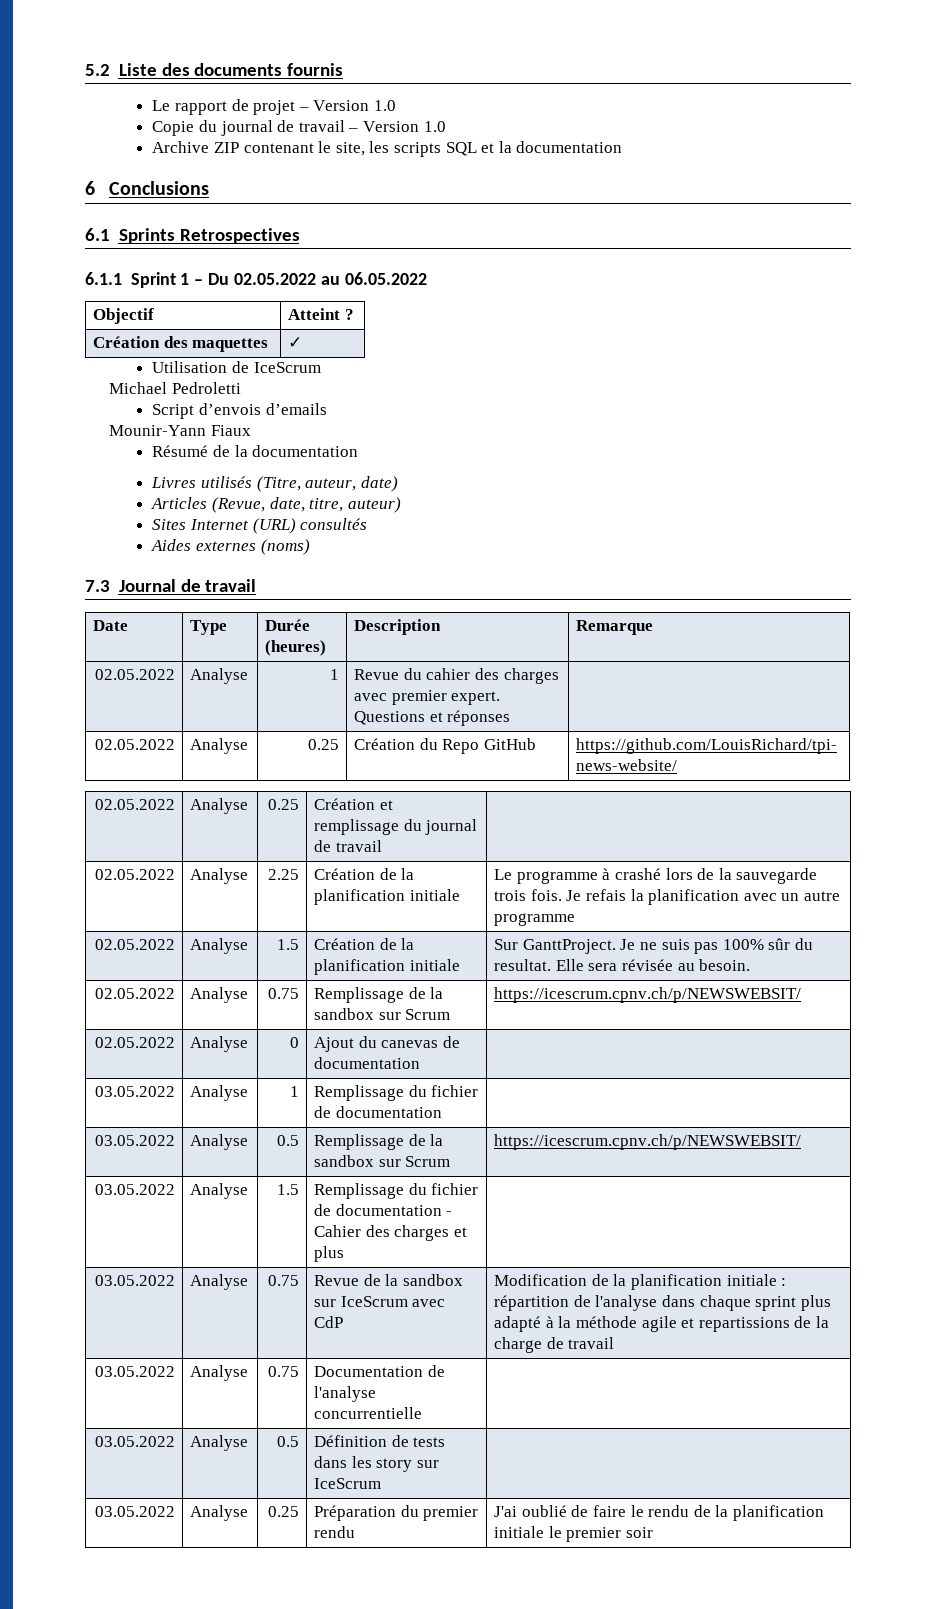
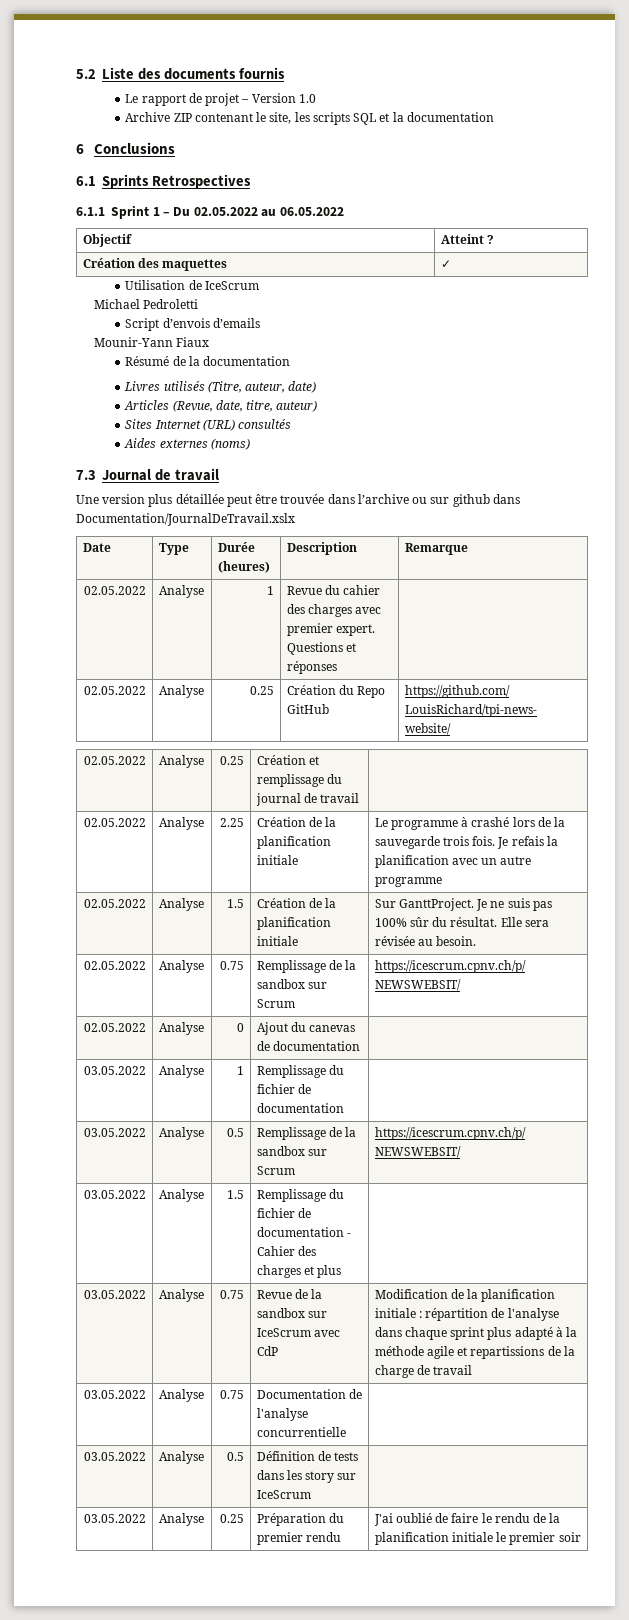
[152,120,446,136] // Copie du journal de travail – Version 1.0 -> (316, 98) none
(257, 585) none -> [76,494,520,507] [76,513,295,526] // Une version plus détaillée peut être trouvée dans l’archive ou sur github dans Documentation/JournalDeTravail.xslx
[494,959,552,971] resultat. -> [450,917,498,927] résultat.

